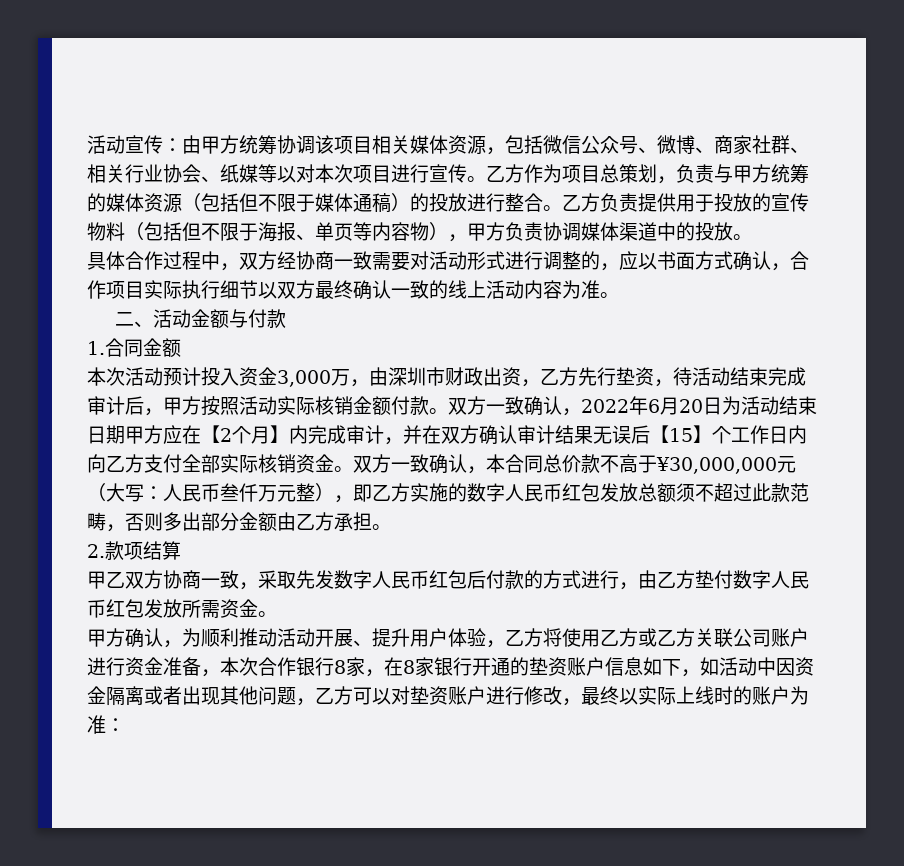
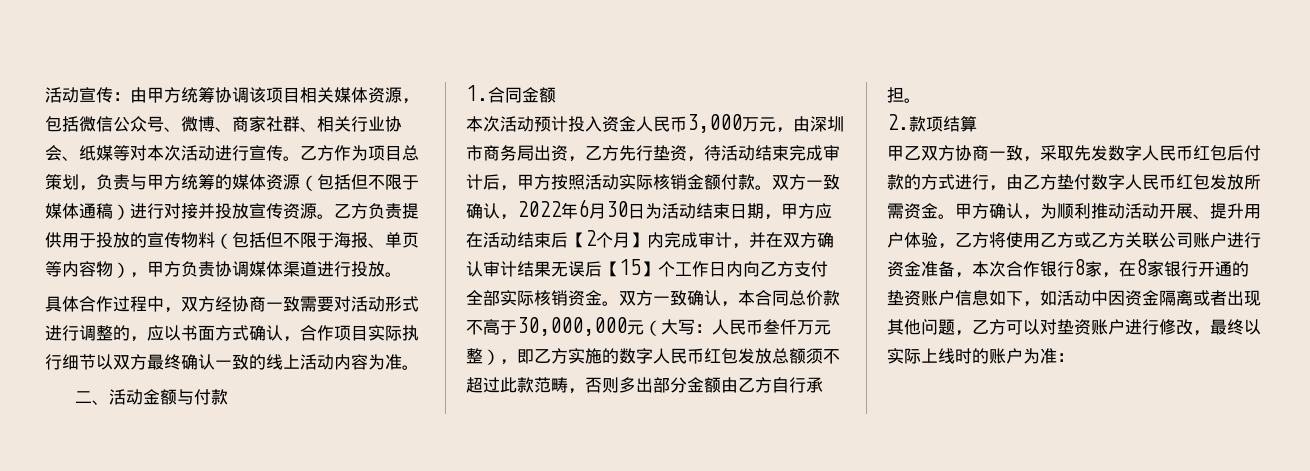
[277,164,391,183] 以对本次项目 -> [130,145,215,161] 对本次活动
[410,193,543,212] 的投放进行整合 -> [130,203,317,219] 进行对接并投放宣传资源
[657,222,695,241] 中的 -> [317,261,351,277] 进行
[277,369,350,387] 3,000万 -> [636,114,776,133] 人民币3,000万元
[445,367,483,386] 财政 -> [483,145,534,161] 商务局
[679,399,703,413] 20 -> [606,201,628,217] 30
(125, 434) none -> [764,214,781,220] ，
(201, 434) none -> [483,232,568,248] 活动结束后
[656,457,777,474] ¥30,000,000 -> [517,317,627,336] 30,000,000
(334, 521) none -> [772,377,806,393] 自行
(277, 614) // -> (955, 216) none

